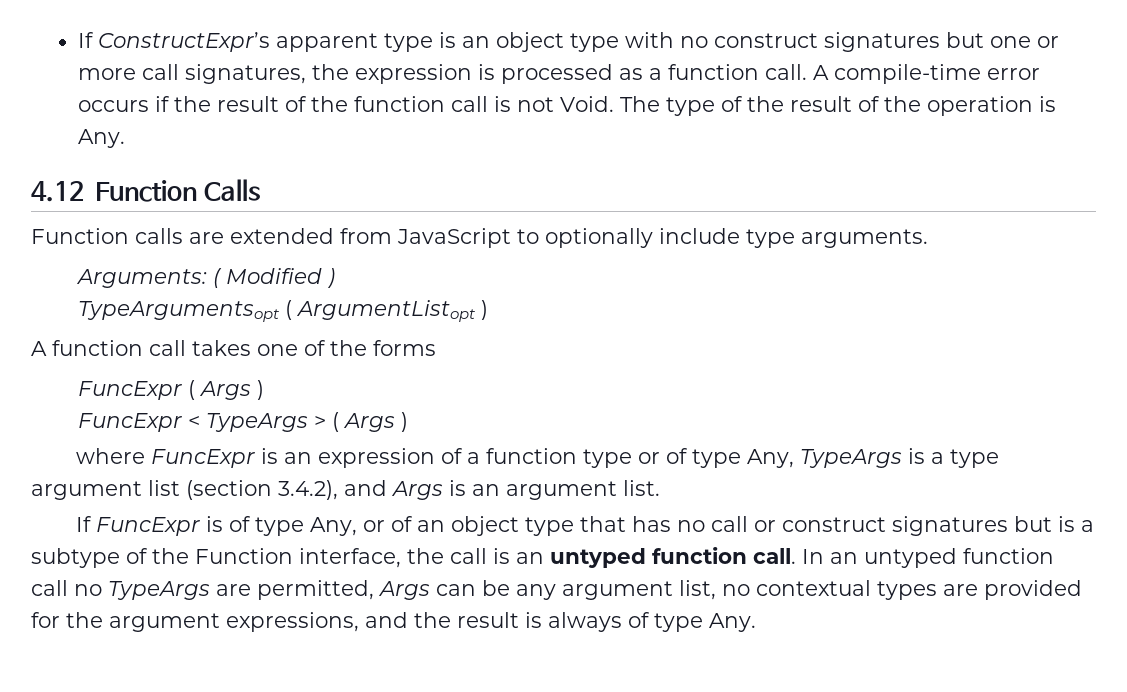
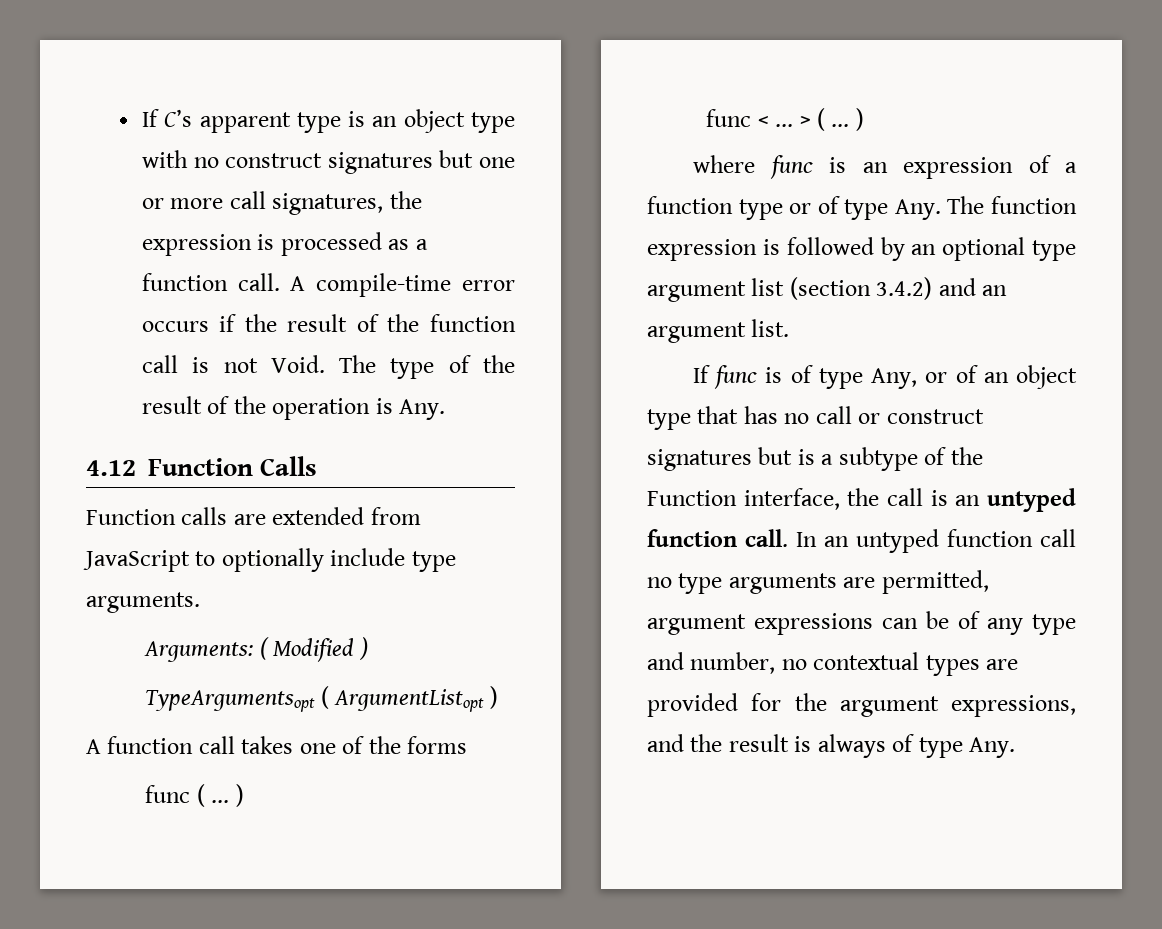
[78,32,271,52] If ConstructExpr’s -> [141,109,193,127] If C’s
[78,380,265,400] [78,413,309,432] FuncExpr ( Args ) // FuncExpr < TypeArgs -> [145,784,244,807] [706,109,794,127] func ( ... ) // func < ...
[343,413,396,432] Args -> [831,124,850,127] ...
[150,449,255,468] FuncExpr -> [769,155,813,179] func
[746,448,999,468] [31,480,466,500] Any, TypeArgs is a type argument list (section 3.4.2), and Args is -> [894,196,1077,220] [647,237,1076,261] [647,277,976,302] Any. The function expression is followed by an optional type argument list (section 3.4.2) and
[95,517,200,536] FuncExpr -> [714,365,758,389] func
[108,580,716,600] TypeArgs are permitted, Args can be any argument list, -> [678,570,989,594] [647,611,1076,635] [647,652,776,674] type arguments are permitted, argument expressions can be of any type and number,

